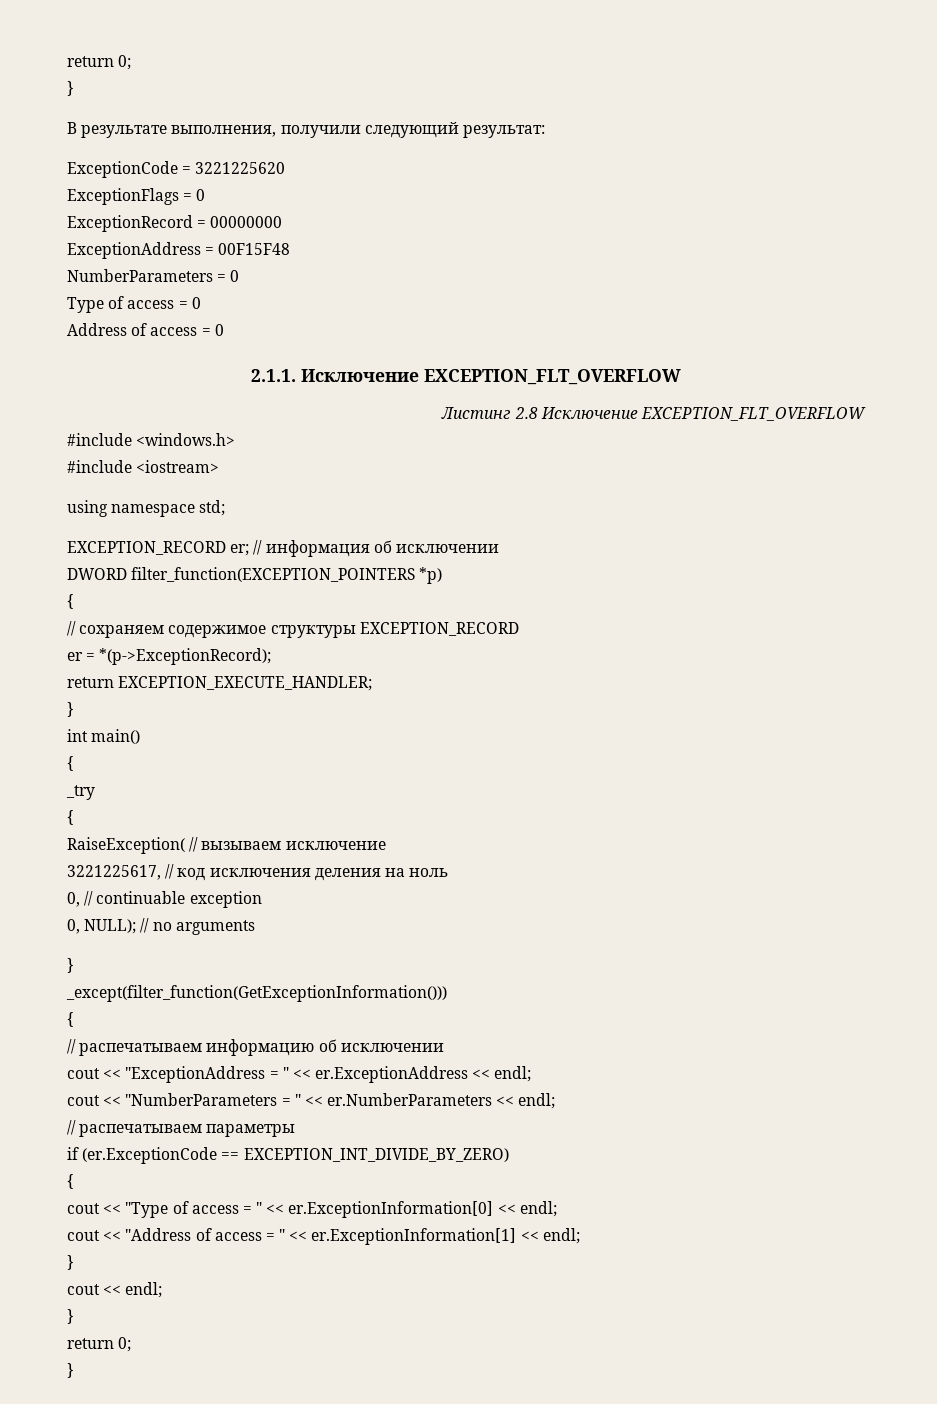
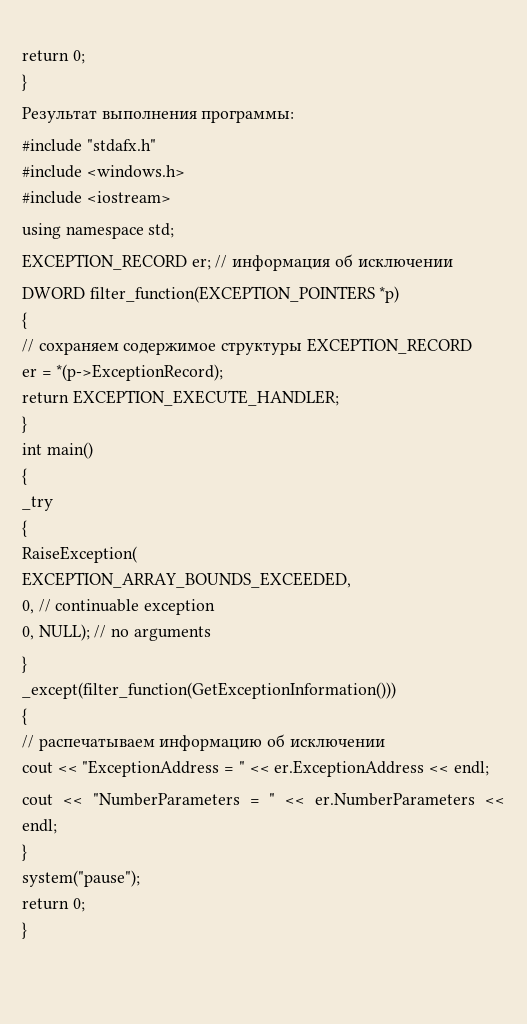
[67,122,545,138] [67,161,286,178] [67,188,206,205] [67,215,283,232] [67,242,291,259] [67,269,240,282] [67,296,201,313] [67,323,224,336] [250,369,681,385] [441,407,866,421] В результате выполнения, получили следующий результат: // ExceptionCode = 3221225620 // ExceptionFlags = 0 // ExceptionRecord = 00000000 // ExceptionAddress = 00F15F48 // NumberParameters = 0 // Type of access = 0 // Address of access = 0 // 2.1.1. Исключение EXCEPTION_FLT_OVERFLOW // Листинг 2.8 Исключение EXCEPTION_FLT_OVERFLOW -> [22,107,295,123] [22,139,156,152] Результат выполнения программы: // #include "stdafx.h"
[189,837,386,852] [67,864,449,881] // вызываем исключение // 3221225617, // код исключения деления на ноль -> [22,572,351,588] // EXCEPTION_ARRAY_BOUNDS_EXCEEDED,
[67,1120,296,1137] [67,1147,509,1164] [67,1174,74,1189] [67,1201,557,1218] [67,1228,580,1245] [67,1255,74,1270] [67,1282,163,1298] [67,1309,74,1324] // распечатываем параметры // if (er.ExceptionCode == EXCEPTION_INT_DIVIDE_BY_ZERO) // { // cout << "Type of access = " << er.ExceptionInformation[0] << endl; // cout << "Address of access = " << er.ExceptionInformation[1] << endl; // } // cout << endl; // } -> [22,844,27,861] [22,870,140,887] } // system("pause");

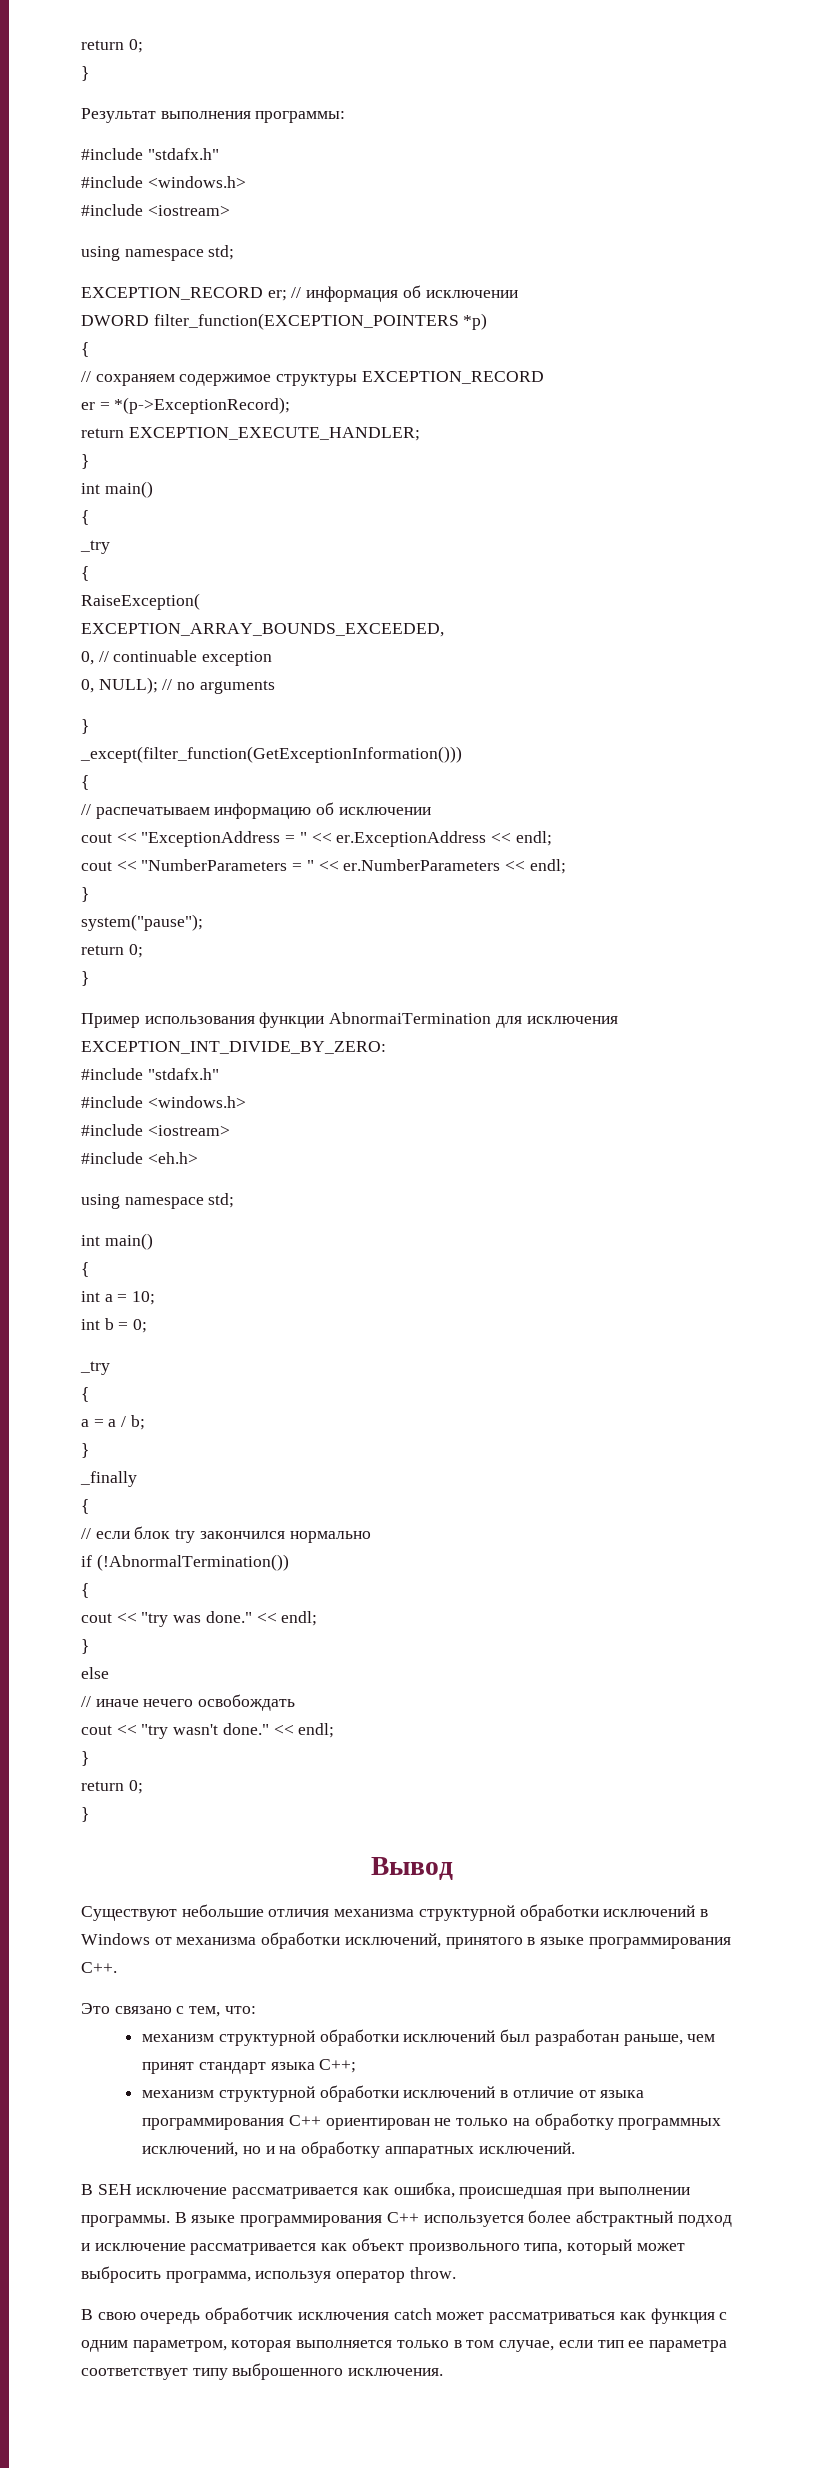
(27, 930) none -> [81,1012,618,1028] [81,1041,386,1054] [81,1068,219,1080] [81,1096,246,1108] [81,1124,230,1136] [81,1152,198,1164] [81,1193,235,1209] [81,1233,153,1250] [81,1262,89,1277] [81,1291,156,1305] [81,1318,148,1333] [80,1361,110,1375] [81,1387,89,1402] [81,1415,145,1430] [81,1443,89,1458] [80,1471,137,1487] [81,1499,89,1514] [81,1526,371,1543] [81,1554,289,1571] [81,1583,89,1598] [81,1611,318,1627] [81,1639,89,1654] [81,1667,109,1679] [81,1694,296,1711] [81,1723,335,1739] [81,1751,89,1766] [81,1780,143,1794] [81,1807,89,1822] [370,1857,453,1880] [81,1904,709,1921] [81,1932,731,1949] [81,1962,117,1973] [81,2003,256,2017] [142,2029,716,2046] [142,2059,357,2074] [142,2085,645,2102] [142,2113,722,2130] [142,2141,575,2158] [81,2182,690,2199] [81,2210,732,2227] [81,2238,685,2255] [81,2266,456,2283] [81,2307,728,2324] [81,2340,727,2352] [81,2363,444,2380] // Пример использования функции AbnormaiTermination для исключения EXCEPTION_INT_DIVIDE_BY_ZERO: // #include "stdafx.h" // #include <windows.h> // #include <iostream> // #include <eh.h> // using namespace std; // int main() // { // int a = 10; // int b = 0; // _try // { // a = a / b; // } // _finally // { // // если блок try закончился нормально // if (!AbnormalTermination()) // { // cout << "try was done." << endl; // } // else // // иначе нечего освобождать // cout << "try wasn't done." << endl; // } // return 0; // } // Вывод // Существуют небольшие отличия механизма структурной обработки исключений в Windows от механизма обработки исключений, принятого в языке программирования C++. // Это связано с тем, что: // механизм структурной обработки исключений был разработан раньше, чем принят стандарт языка C++; // механизм структурной обработки исключений в отличие от языка программирования C++ ориентирован не только на обработку программных исключений, но и на обработку аппаратных исключений. // В SEH исключение рассматривается как ошибка, происшедшая при выполнении программы. В языке программирования C++ используется более абстрактный подход и исключение рассматривается как объект произвольного типа, который может выбросить программа, используя оператор throw. // В свою очередь обработчик исключения catch может рассматриваться как функция с одним параметром, которая выполняется только в том случае, если тип ее параметра соответствует типу выброшенного исключения.

